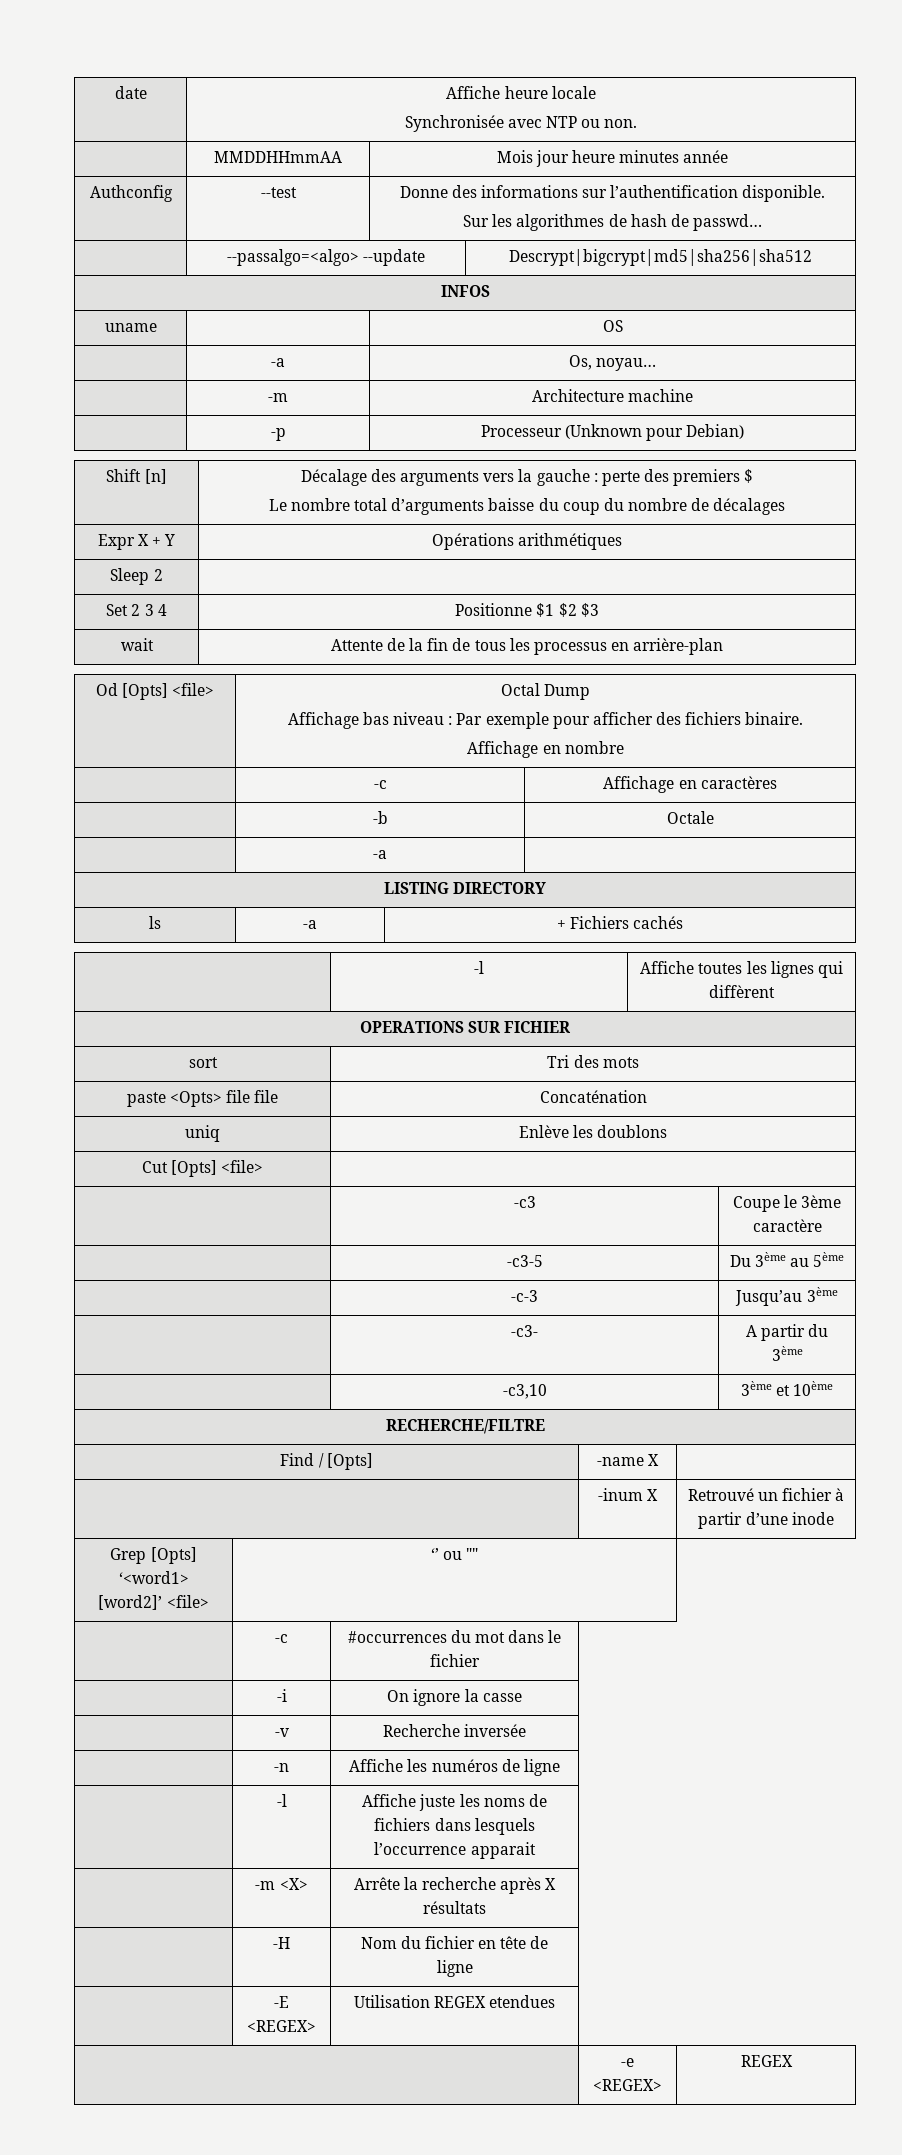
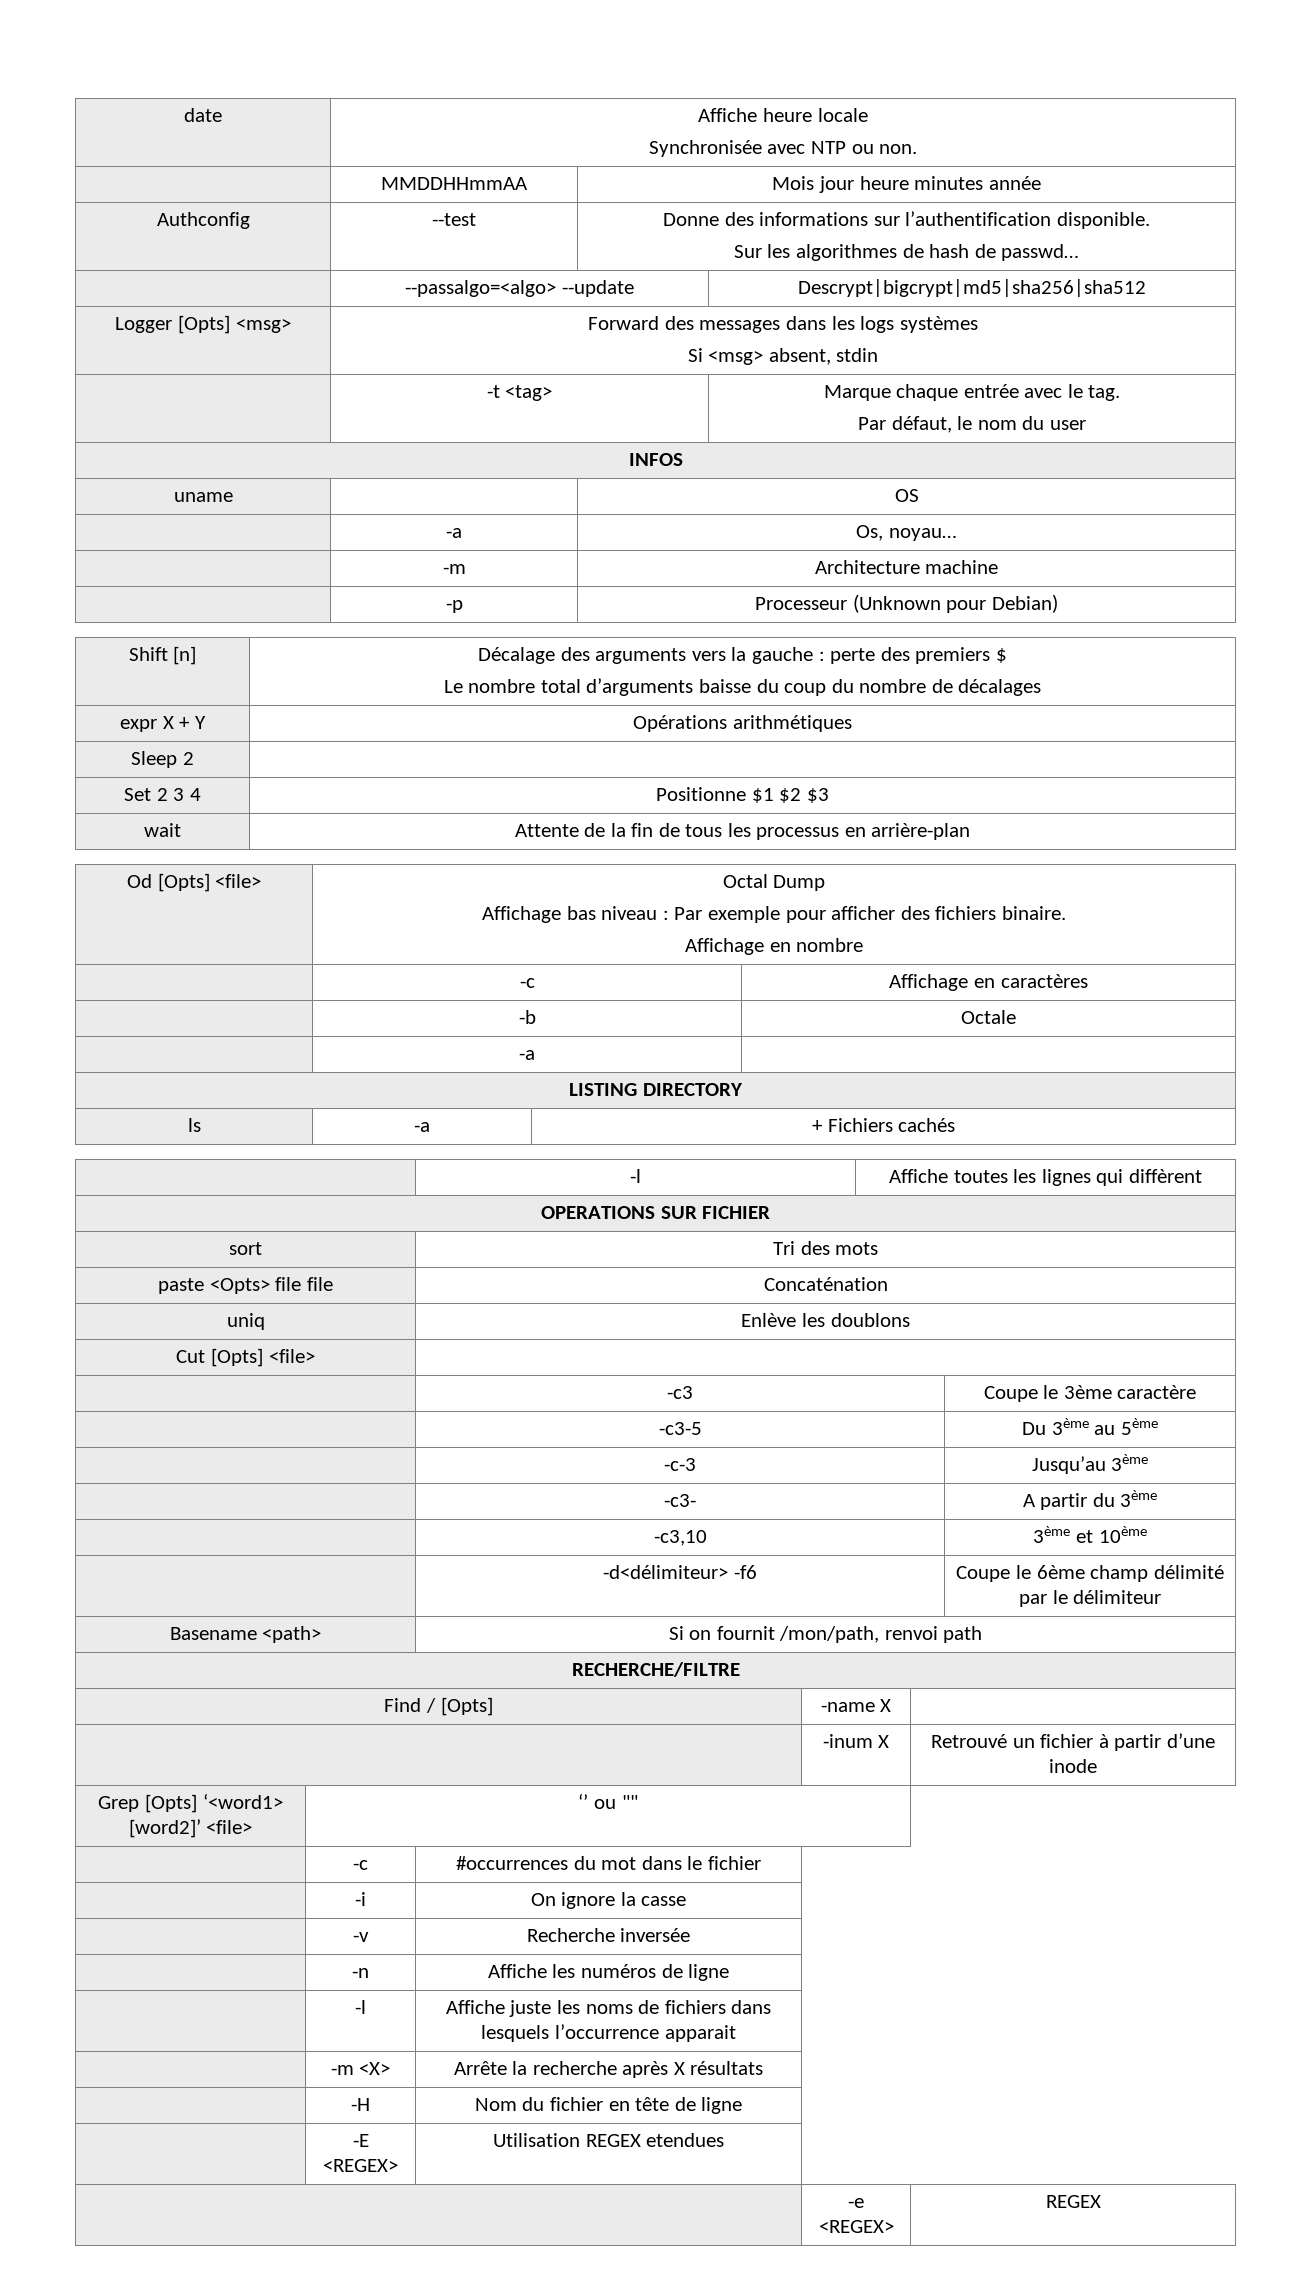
(812, 257) none -> [115,315,291,334] [588,316,978,333] [687,348,879,365] [486,385,553,401] [823,384,1121,401] [858,416,1086,433] // Logger [Opts] <msg> | Forward des messages dans les logs systèmes // Si <msg> absent, stdin // | -t <tag> | Marque chaque entrée avec le tag. // Par défaut, le nom du user
[97,534,135,550] Expr -> [120,719,158,732] expr
(834, 1388) none -> [603,1565,757,1579] [956,1565,1224,1582] [1018,1590,1162,1607] [169,1626,322,1643] [668,1626,983,1643] // | -d<délimiteur> -f6 | Coupe le 6ème champ délimité par le délimiteur // Basename <path> | Si on fournit /mon/path, renvoi path

